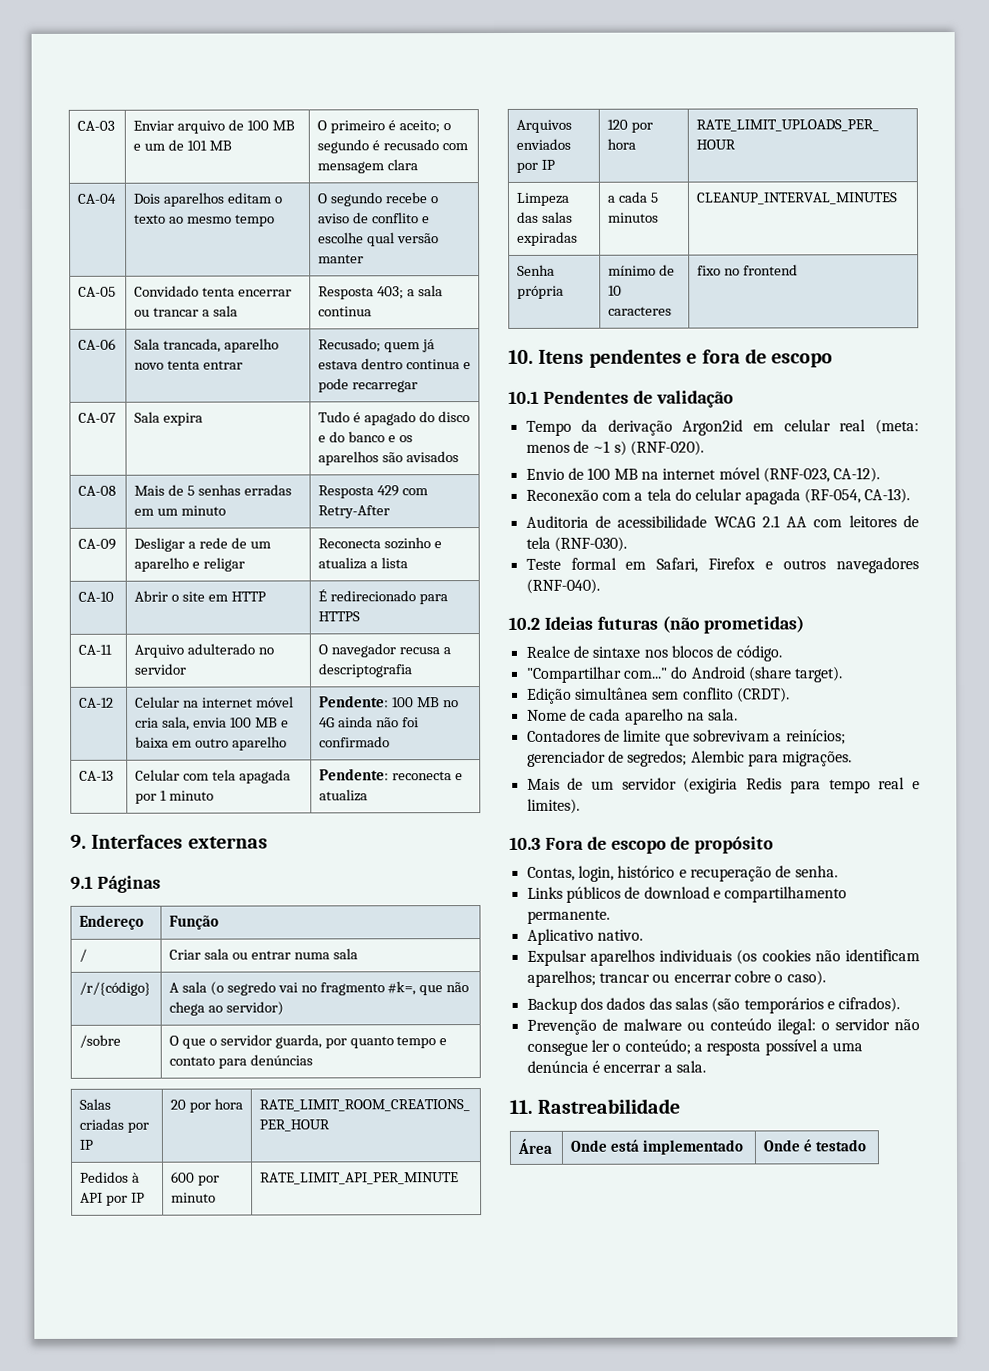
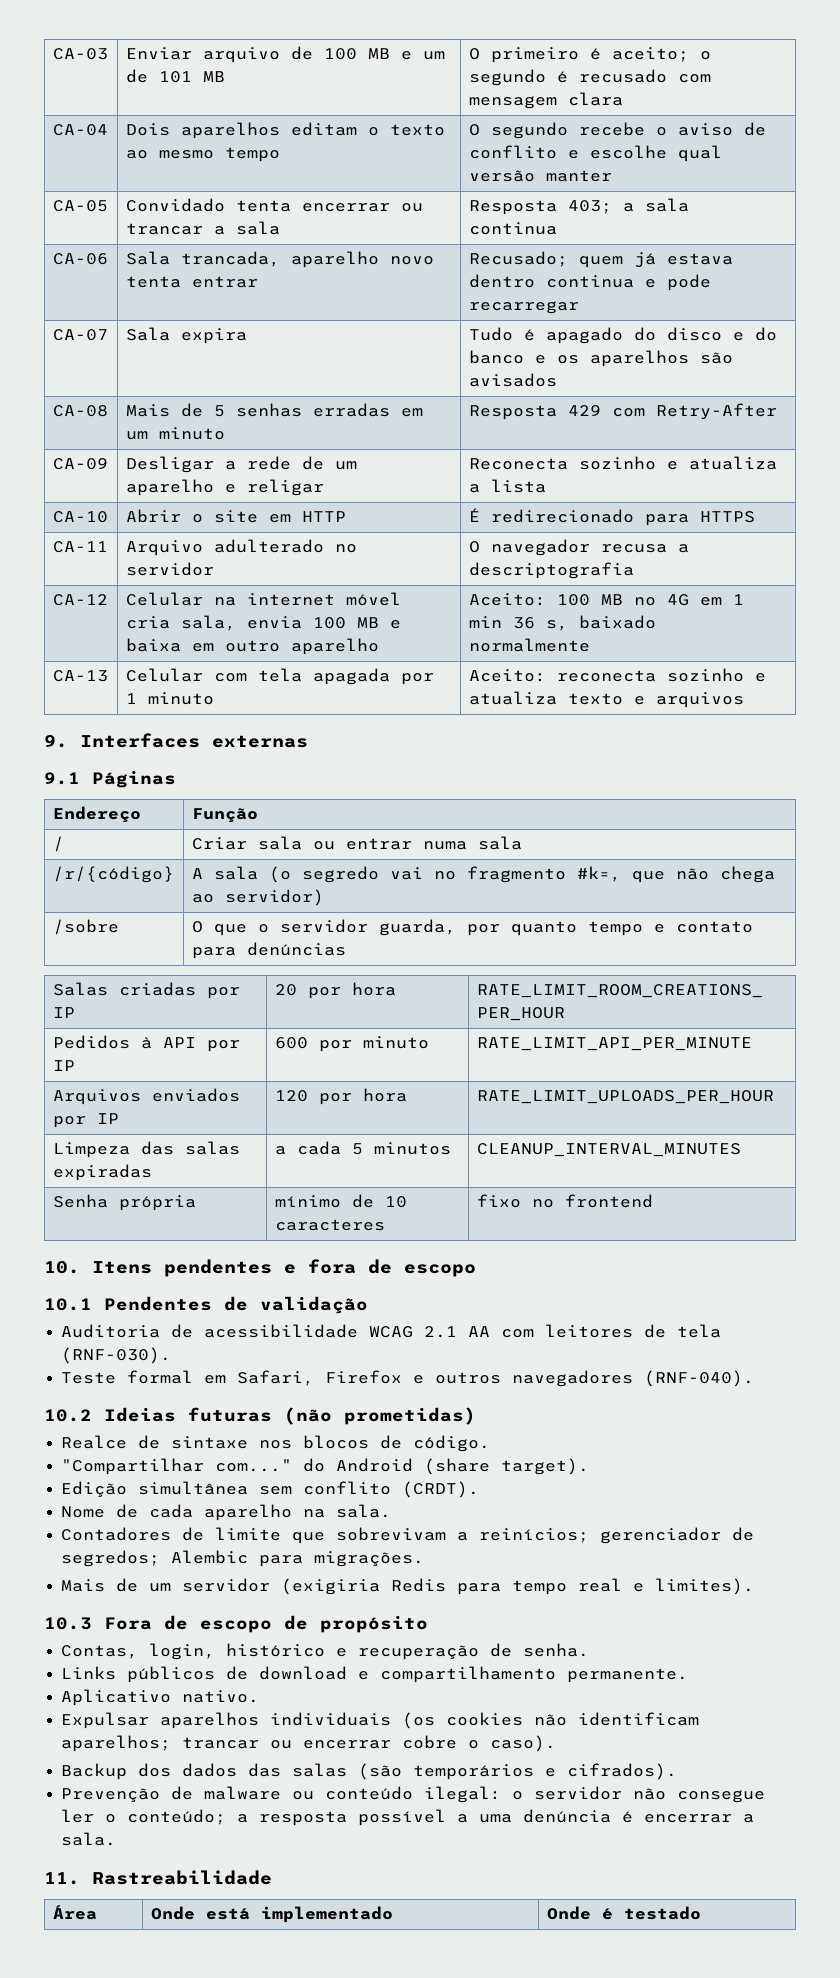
[319,695,390,708] Pendente: -> [468,593,546,606] Aceito:
[337,716,419,728] [319,736,391,748] ainda não foi confirmado -> [699,594,744,606] [468,615,656,631] [468,638,590,652] em 1 min 36 s, baixado normalmente
[319,768,463,781] [319,789,369,802] Pendente: reconecta e atualiza -> [468,668,766,682] [468,691,744,708] Aceito: reconecta sozinho e atualiza texto e arquivos
[525,419,919,436] [525,440,704,456] [525,467,881,483] [525,488,911,505] // Tempo da derivação Argon2id em celular real (meta: menos de ~1 s) (RNF-020). // Envio de 100 MB na internet móvel (RNF-023, CA-12). // Reconexão com a tela do celular apagada (RF-054, CA-13). -> (368, 1305) none

